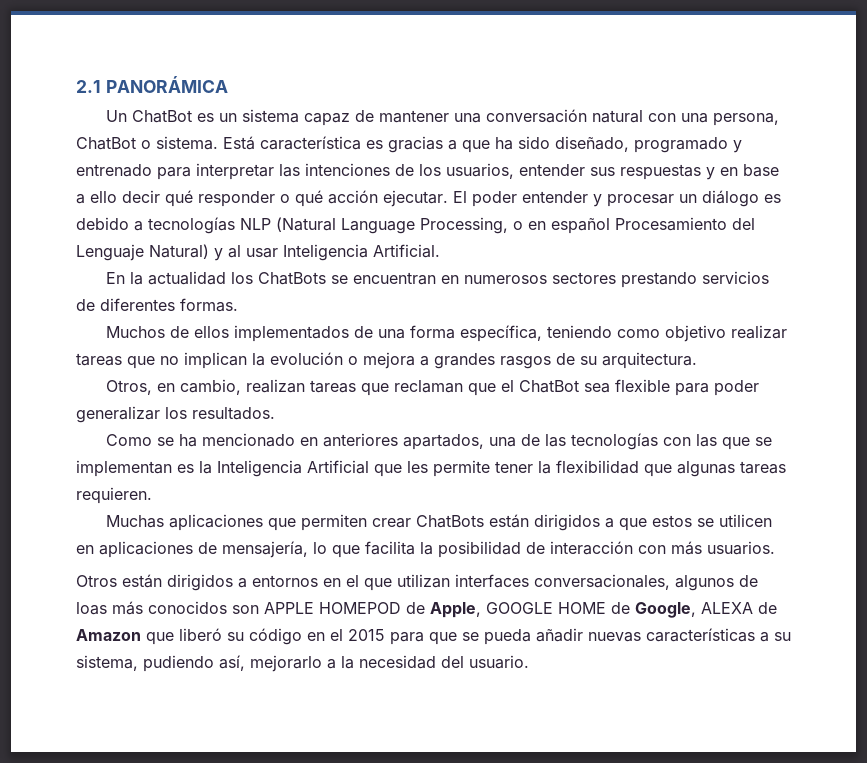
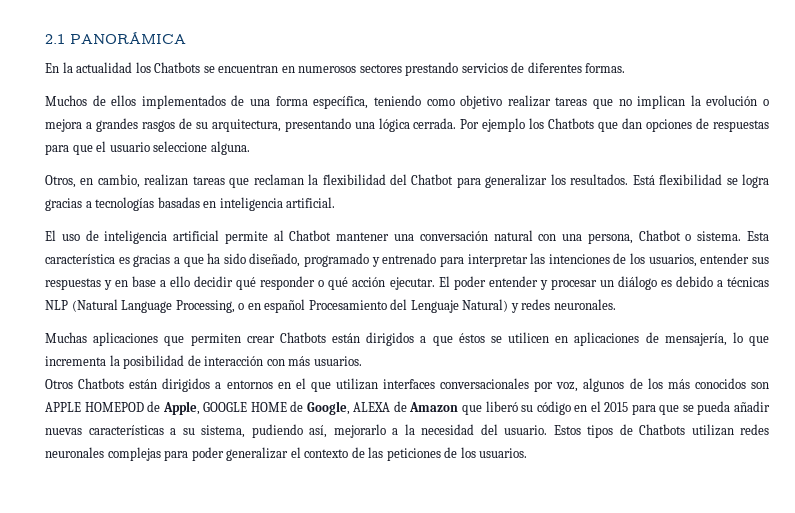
[106,109,780,126] [76,136,742,153] [76,163,779,180] [76,190,781,207] [76,217,755,234] [76,244,440,261] // Un ChatBot es un sistema capaz de mantener una conversación natural con una persona, ChatBot o sistema. Está característica es gracias a que ha sido diseñado, programado y entrenado para interpretar las intenciones de los usuarios, entender sus respuestas y en base a ello decir qué responder o qué acción ejecutar. El poder entender y procesar un diálogo es debido a tecnologías NLP (Natural Language Processing, o en español Procesamiento del Lenguaje Natural) y al usar Inteligencia Artificial. -> (186, 37) none
[258,272,327,285] ChatBots -> [154,62,201,73] Chatbots
[602,352,697,369] arquitectura. -> [211,118,769,132] [45,141,250,155] arquitectura, presentando una lógica cerrada. Por ejemplo los Chatbots que dan opciones de respuestas para que el usuario seleccione alguna.
[468,379,760,396] [76,406,275,423] [106,433,773,450] [76,460,786,477] [76,487,152,504] que el ChatBot sea flexible para poder generalizar los resultados. // Como se ha mencionado en anteriores apartados, una de las tecnologías con las que se implementan es la Inteligencia Artificial que les permite tener la flexibilidad que algunas tareas requieren. -> [308,174,770,188] [45,197,336,211] [45,230,770,244] [45,253,770,267] [45,276,770,290] [45,299,616,313] la flexibilidad del Chatbot para generalizar los resultados. Está flexibilidad se logra gracias a tecnologías basadas en inteligencia artificial. // El uso de inteligencia artificial permite al Chatbot mantener una conversación natural con una persona, Chatbot o sistema. Esta característica es gracias a que ha sido diseñado, programado y entrenado para interpretar las intenciones de los usuarios, entender sus respuestas y en base a ello decidir qué responder o qué acción ejecutar. El poder entender y procesar un diálogo es debido a técnicas NLP (Natural Language Processing, o en español Procesamiento del Lenguaje Natural) y redes neuronales.
[416,515,485,528] ChatBots -> [279,332,326,343] Chatbots
[652,515,693,527] estos -> [458,333,485,343] éstos
[365,541,415,555] facilita -> [45,356,106,366] incrementa
(117, 581) none -> [78,378,125,389] Chatbots
[534,574,670,590] conversacionales, -> [440,378,579,392] conversacionales por voz,
[76,602,107,615] loas -> [647,378,663,389] los
(529, 662) none -> [553,424,769,438] [45,447,528,461] Estos tipos de Chatbots utilizan redes neuronales complejas para poder generalizar el contexto de las peticiones de los usuarios.

